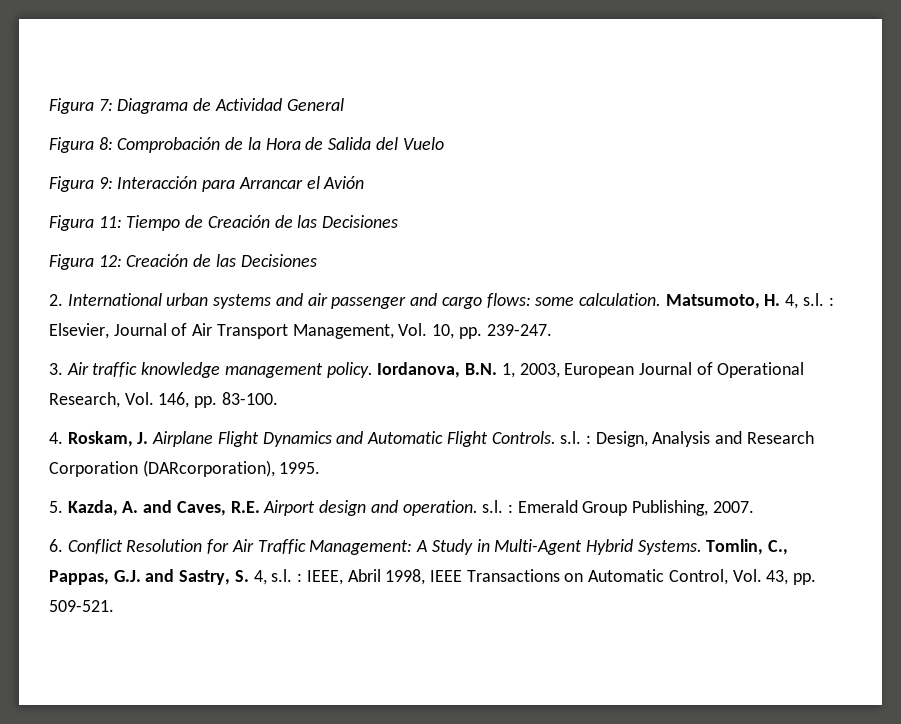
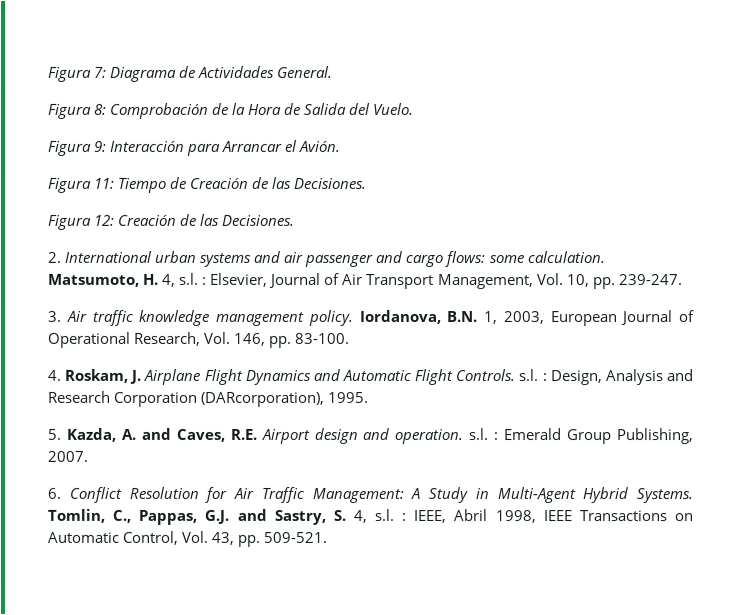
[214,98,344,111] Actividad General -> [198,65,334,78] Actividades General.
[402,137,444,150] Vuelo -> [373,103,415,116] Vuelo.
[323,176,365,189] Avión -> [299,140,342,152] Avión.
[322,215,399,228] Decisiones -> [294,177,368,189] Decisiones.
[240,254,317,267] Decisiones -> [222,214,296,226] Decisiones.

